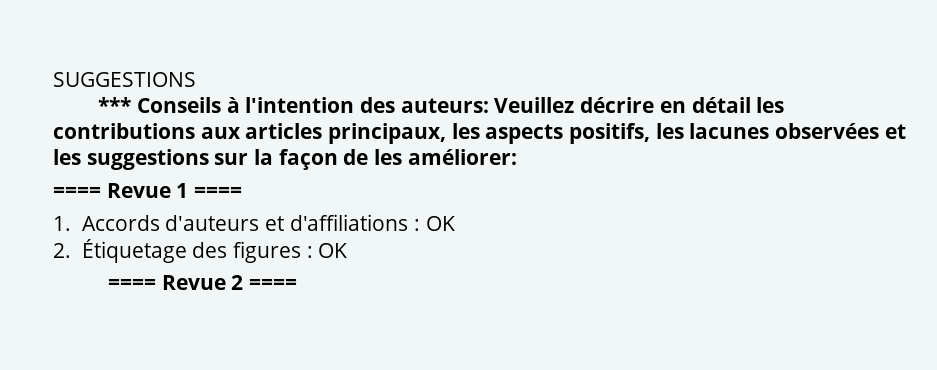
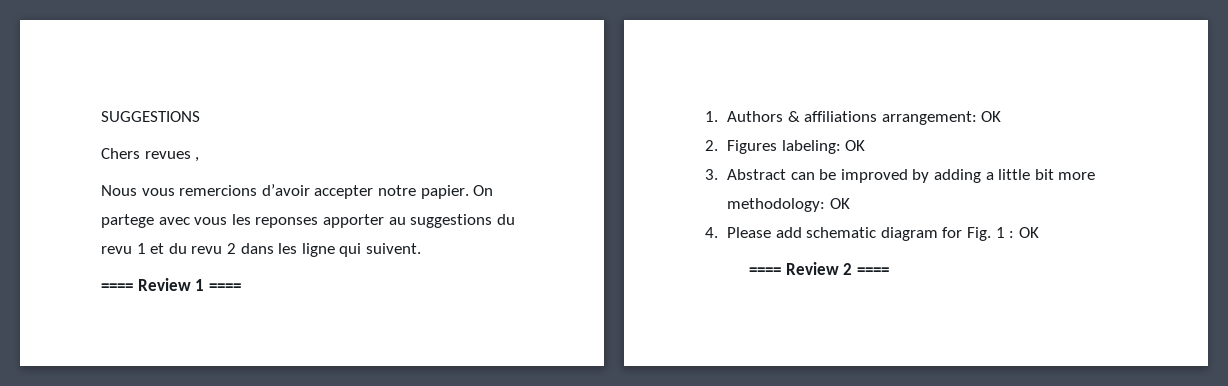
[98,97,785,113] [53,123,906,144] [53,149,517,170] [53,183,171,198] *** Conseils à l'intention des auteurs: Veuillez décrire en détail les contributions aux articles principaux, les aspects positifs, les lacunes observées et les suggestions sur la façon de les améliorer: // ==== Revue -> [101,148,200,162] [101,184,494,199] [101,214,515,228] [101,243,421,257] [101,278,191,291] Chers revues , // Nous vous remercions d’avoir accepter notre papier. On partege avec vous les reponses apporter au suggestions du revu 1 et du revu 2 dans les ligne qui suivent. // ==== Review
[81,214,455,231] [53,239,301,263] Accords d'auteurs et d'affiliations : OK // 2. Étiquetage des figures -> [727,111,1002,125] [705,140,866,154] [705,169,1096,183] [727,198,850,212] [705,227,1005,241] Authors & affiliations arrangement: OK // 2. Figures labeling: OK // 3. Abstract can be improved by adding a little bit more methodology: OK // 4. Please add schematic diagram for Fig. 1
[161,275,226,290] Revue -> [785,262,839,275] Review

